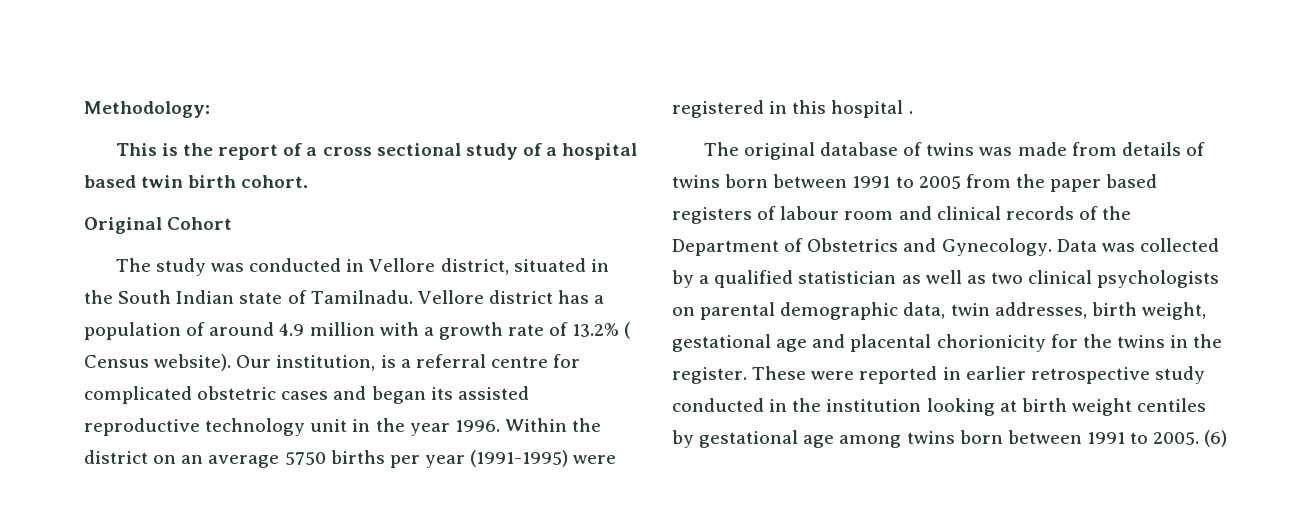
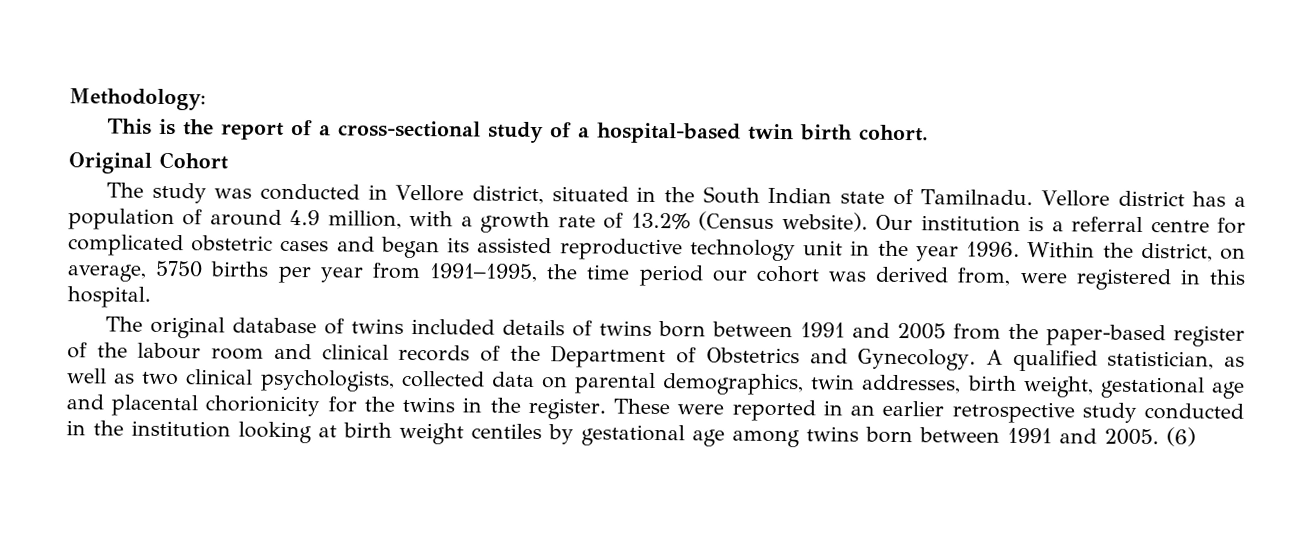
[322,143,461,156] cross sectional -> [337,120,481,138] cross-sectional
[562,143,638,160] [84,175,136,188] hospital based -> [596,122,741,144] hospital-based
[309,322,375,336] million -> [327,210,402,229] million,
[624,322,631,339] [84,355,149,368] ( Census -> [698,211,775,231] (Census
[276,355,376,371] institution, -> [920,215,1021,232] institution
[84,450,569,468] district on an average 5750 births per year (1991-1995) -> [1140,242,1247,262] [67,260,1012,287] district, on average, 5750 births per year from 1991–1995, the time period our cohort was derived from,
[831,100,913,118] hospital . -> [67,286,151,308] hospital.
[979,142,1117,156] was made from -> [410,318,495,335] included
[895,176,914,188] to -> [851,322,890,338] and
[1050,174,1158,192] [672,206,777,224] paper based registers of -> [1045,324,1246,347] [67,342,128,359] paper-based register of the
[1056,238,1219,252] [672,270,897,288] Data was collected by a qualified statistician -> [985,349,1215,372] A qualified statistician,
[1097,270,1220,288] [672,302,946,320] psychologists on parental demographic data, -> [259,369,805,396] psychologists, collected data on parental demographics,
(961, 373) none -> [850,404,876,416] an
[1130,432,1149,444] to -> [1059,428,1097,444] and

